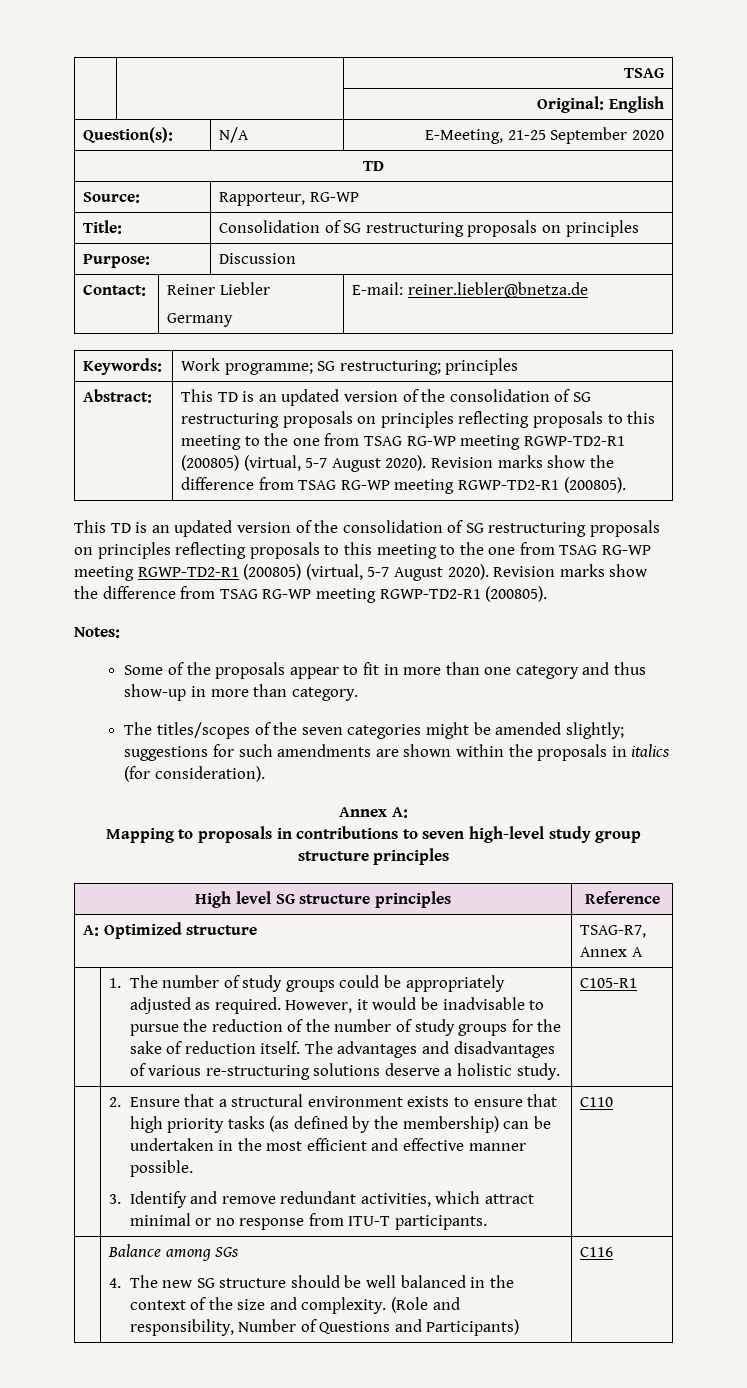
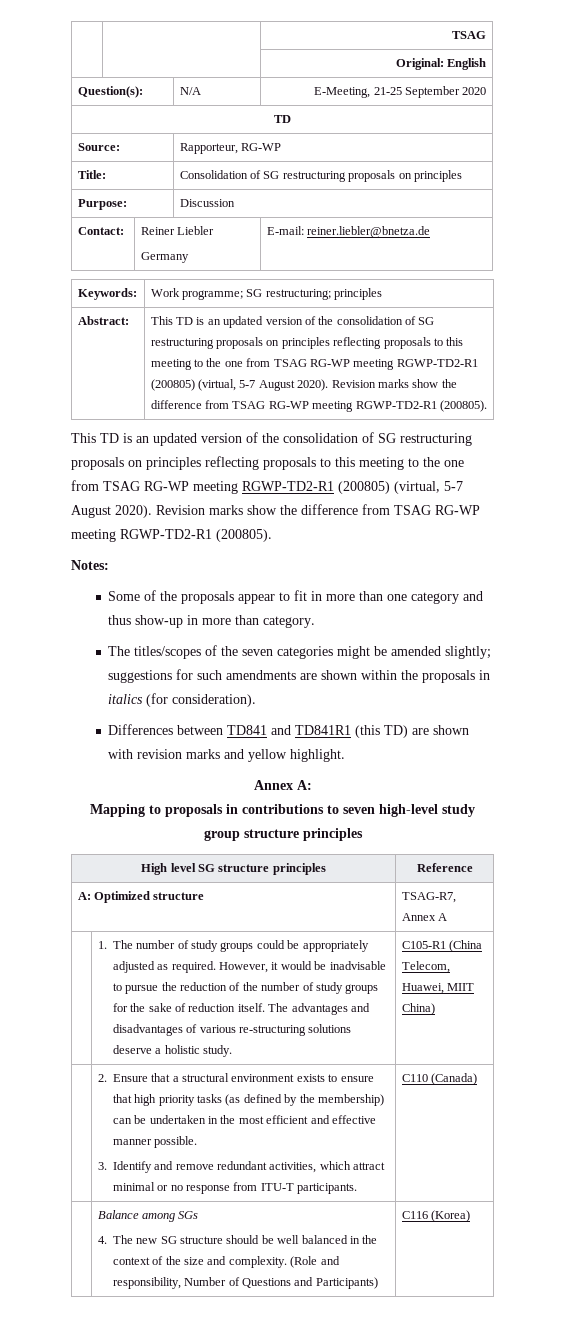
(265, 774) none -> [108,724,470,738] [108,749,346,762] // Differences between TD841 and TD841R1 (this TD) are shown with revision marks and yellow highlight.
(638, 983) none -> [449,940,483,952] [401,961,450,973] [401,983,475,994] [401,1003,435,1015] (China Telecom, Huawei, MIIT China)
(614, 1102) none -> [431,1073,478,1085] (Canada)
(614, 1252) none -> [431,1210,471,1222] (Korea)

